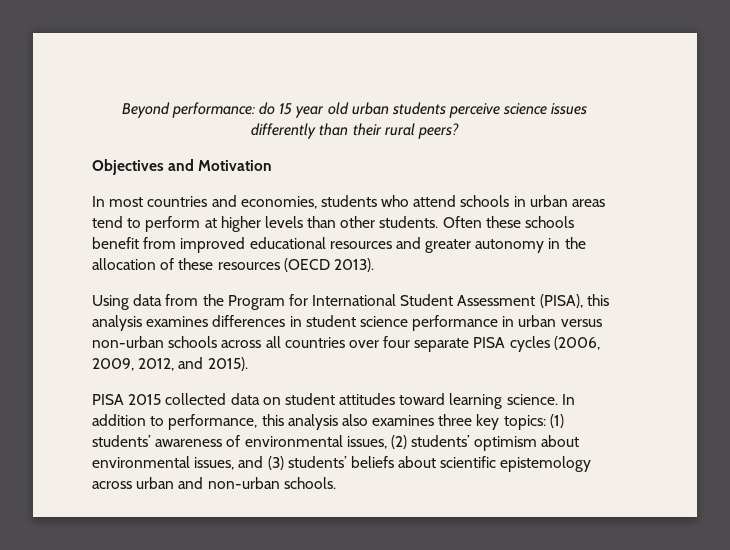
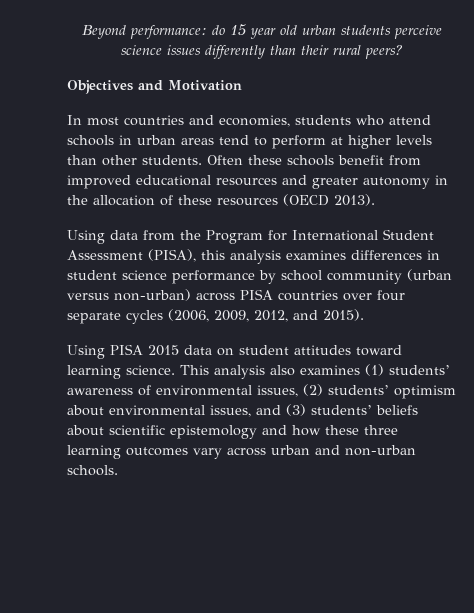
[502,315,602,327] [92,336,281,348] in urban versus non-urban schools across all -> [259,269,452,284] [67,289,273,301] by school community (urban versus non-urban) across PISA
[473,337,506,348] PISA -> (121, 318) none
(248, 364) none -> [67,345,105,359] Using
[165,393,227,405] collected -> (179, 350) none
[561,394,575,405] [92,414,546,430] In addition to performance, this analysis also examines three key topics: -> [180,365,360,379] This analysis also examines
(592, 464) none -> [262,425,398,436] [67,445,222,459] and how these three learning outcomes vary

